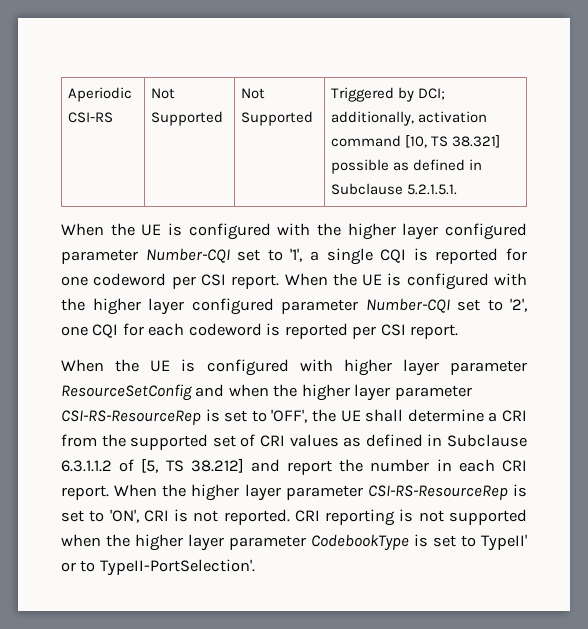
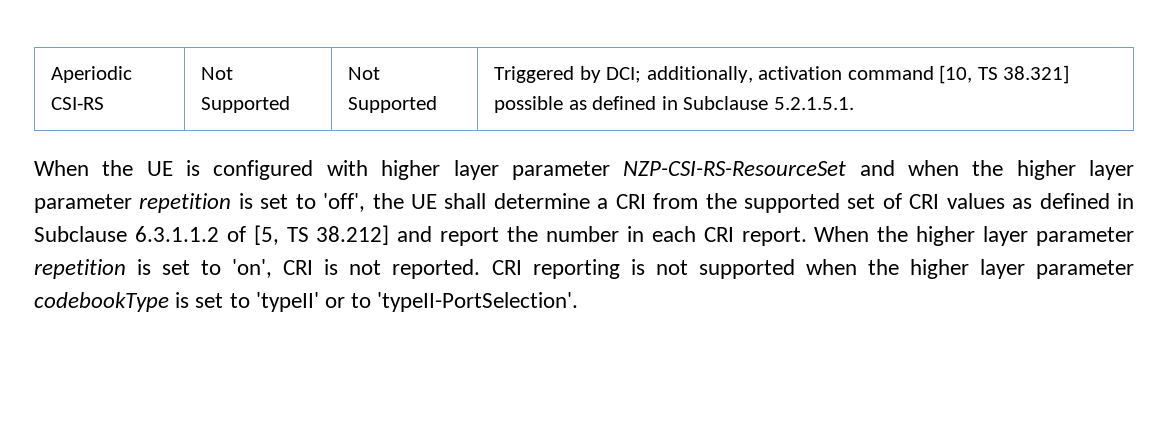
[61,223,527,240] [61,248,528,265] [61,273,528,290] [61,298,527,315] [61,323,459,339] // When the UE is configured with the higher layer configured parameter Number-CQI set to '1', a single CQI is reported for one codeword per CSI report. When the UE is configured with the higher layer configured parameter Number-CQI set to '2', one CQI for each codeword is reported per CSI report. -> (854, 103) none
[61,384,192,401] ResourceSetConfig -> [623,161,847,176] NZP-CSI-RS-ResourceSet
[61,409,308,425] CSI-RS-ResourceRep is set to 'OFF', -> [139,193,366,213] repetition is set to 'off',
[367,484,527,500] [61,509,139,523] CSI-RS-ResourceRep is set to 'ON', -> [34,259,273,279] repetition is set to 'on',
[311,534,527,551] CodebookType is set to TypeII' -> [34,292,319,312] codebookType is set to 'typeII'
[99,559,255,576] TypeII-PortSelection'. -> [377,292,579,312] 'typeII-PortSelection'.

